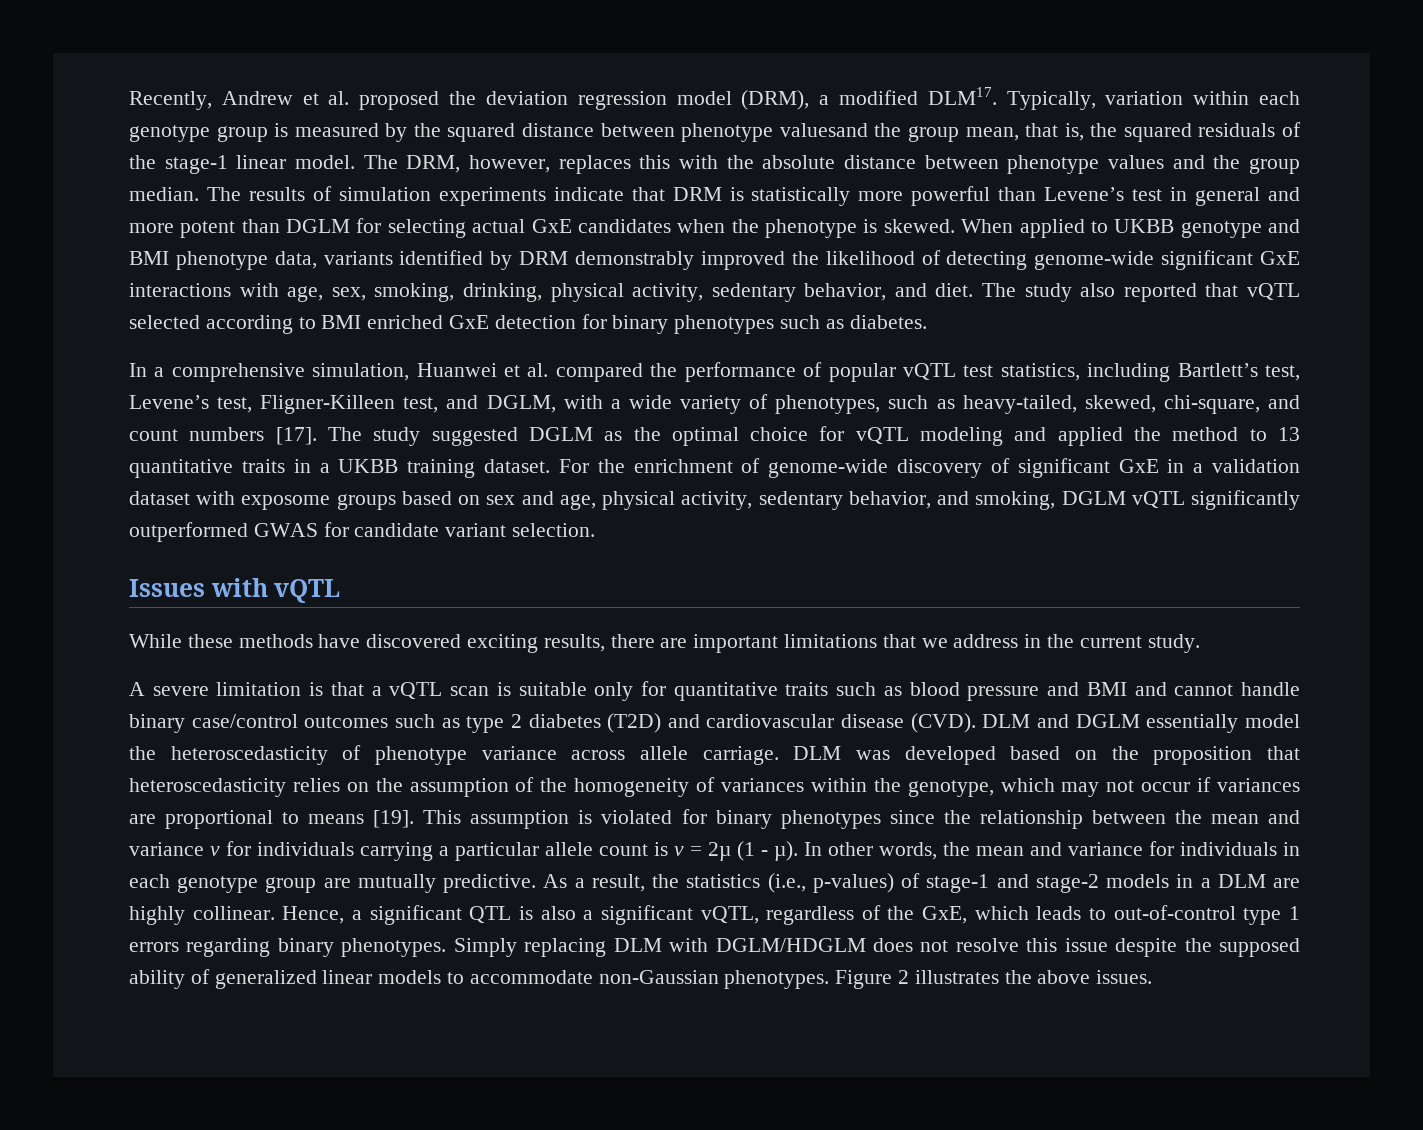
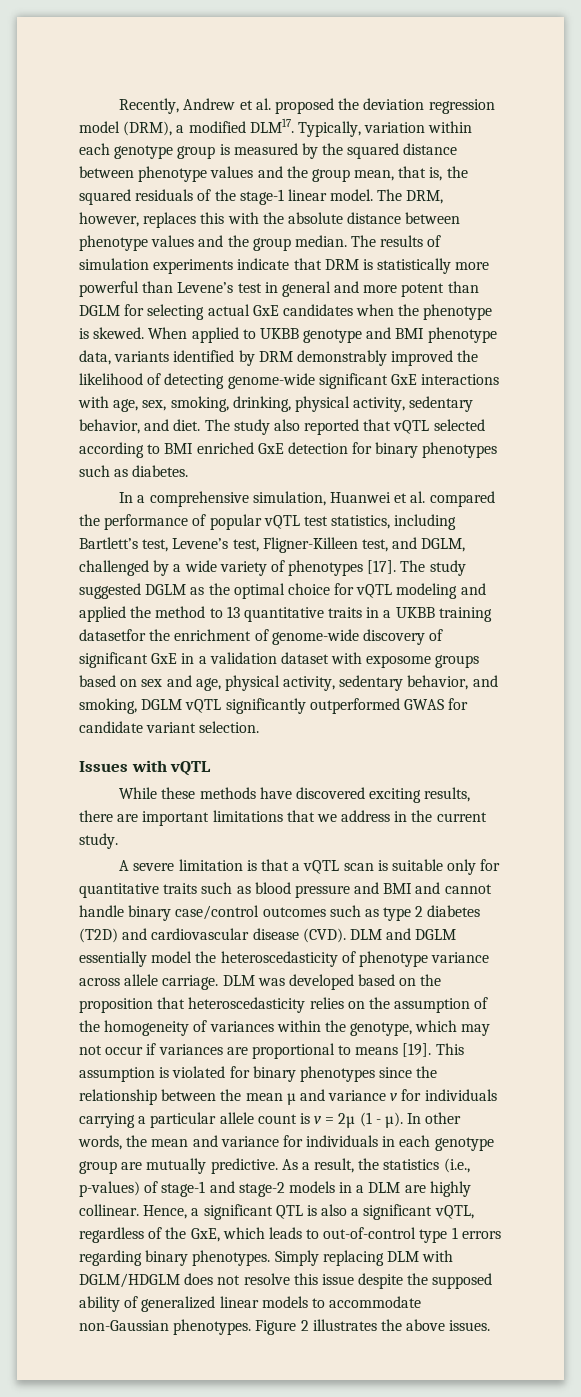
[779,123,868,137] valuesand -> [210,166,283,178] values and
[563,395,603,409] with -> [79,560,170,576] challenged by
[775,395,1300,414] [129,427,265,441] phenotypes, such as heavy-tailed, skewed, chi-square, and count numbers -> [288,560,364,576] phenotypes
[484,459,589,473] dataset. For -> [79,629,146,641] datasetfor
(1259, 819) none -> [286,1093,296,1105] µ

